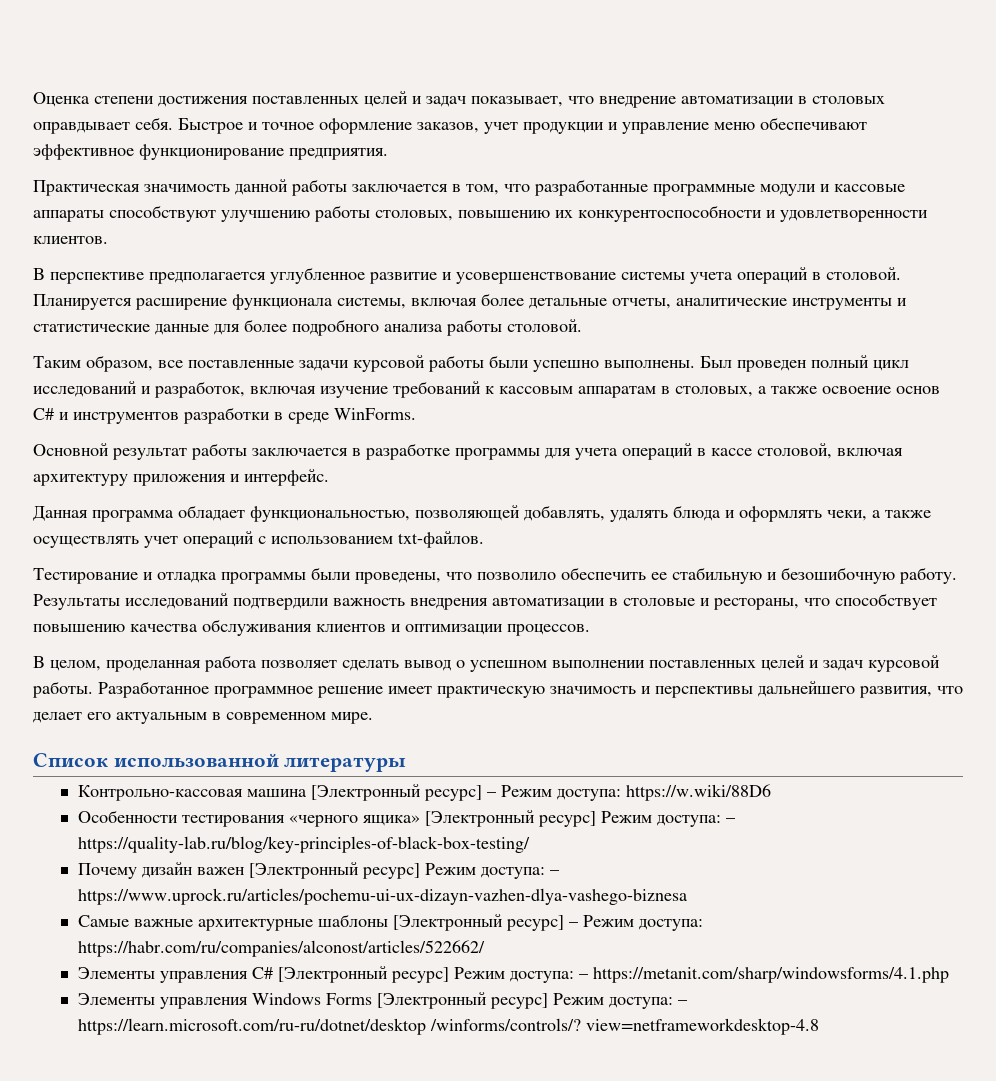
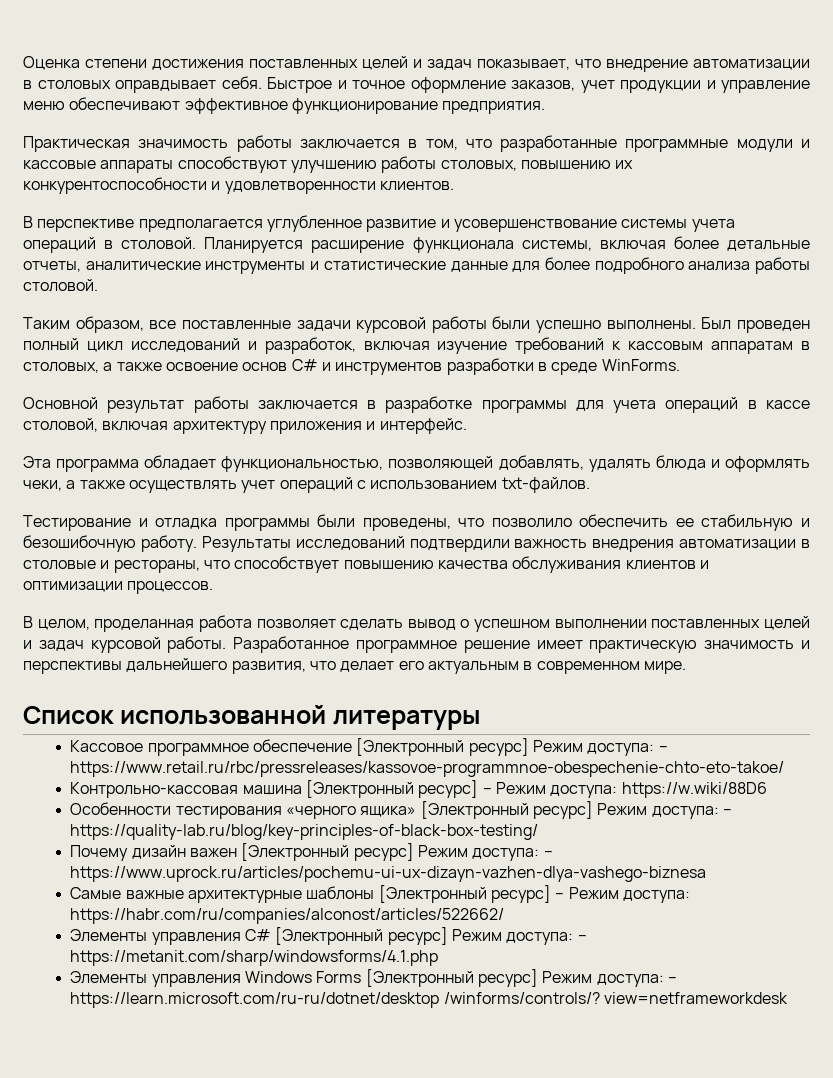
[235,179,288,195] данной -> (229, 143) none
[33,506,88,521] Данная -> [23,456,51,468] Эта
(407, 764) none -> [70,738,668,756] [70,761,785,777] // Кассовое программное обеспечение [Электронный ресурс] Режим доступа: – https://www.retail.ru/rbc/pressreleases/kassovoe-programmnoe-obespechenie-chto-eto-takoe/
[585,1018,819,1035] view=netframeworkdesktop-4.8 -> [603,992,788,1004] view=netframeworkdesk

